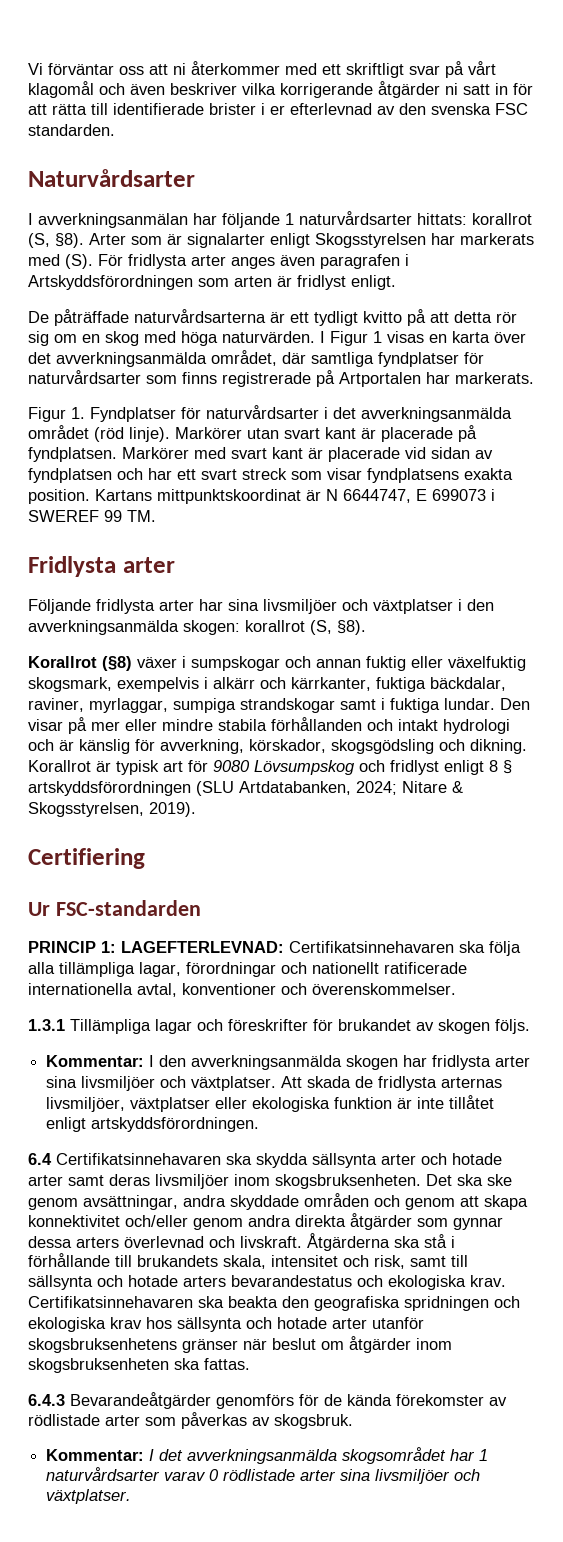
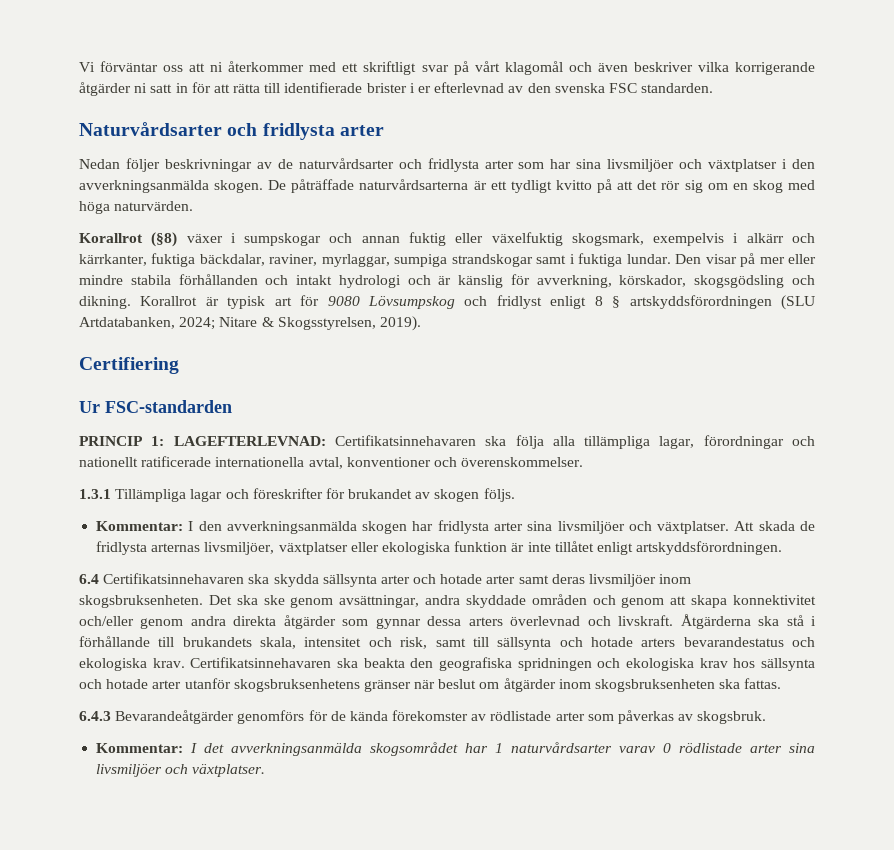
[28,211,532,228] [28,233,534,248] [28,254,409,269] [28,275,396,290] // I avverkningsanmälan har följande 1 naturvårdsarter hittats: korallrot (S, §8). Arter som är signalarter enligt Skogsstyrelsen har markerats med (S). För fridlysta arter anges även paragrafen i Artskyddsförordningen som arten är fridlyst enligt. // -> [227,123,384,140] [79,158,815,172] [79,180,264,193] och fridlysta arter // Nedan följer beskrivningar av de naturvårdsarter och fridlysta arter som har sina livsmiljöer och växtplatser i den avverkningsanmälda skogen.
[454,311,492,323] detta -> [637,180,658,190] det
[320,331,526,346] [28,350,484,367] [28,370,534,387] [28,405,512,422] [28,425,477,442] [28,447,493,462] [28,468,513,483] [28,489,495,504] [28,510,156,522] [28,556,175,577] [28,599,494,614] [28,620,366,635] I Figur 1 visas en karta över det avverkningsanmälda området, där samtliga fyndplatser för naturvårdsarter som finns registrerade på Artportalen har markerats. // Figur 1. Fyndplatser för naturvårdsarter i det avverkningsanmälda området (röd linje). Markörer utan svart kant är placerade på fyndplatsen. Markörer med svart kant är placerade vid sidan av fyndplatsen och har ett svart streck som visar fyndplatsens exakta position. Kartans mittpunktskoordinat är N 6644747, E 699073 i SWEREF 99 TM. // Fridlysta arter // Följande fridlysta arter har sina livsmiljöer och växtplatser i den avverkningsanmälda skogen: korallrot (S, §8). -> (194, 206) none

